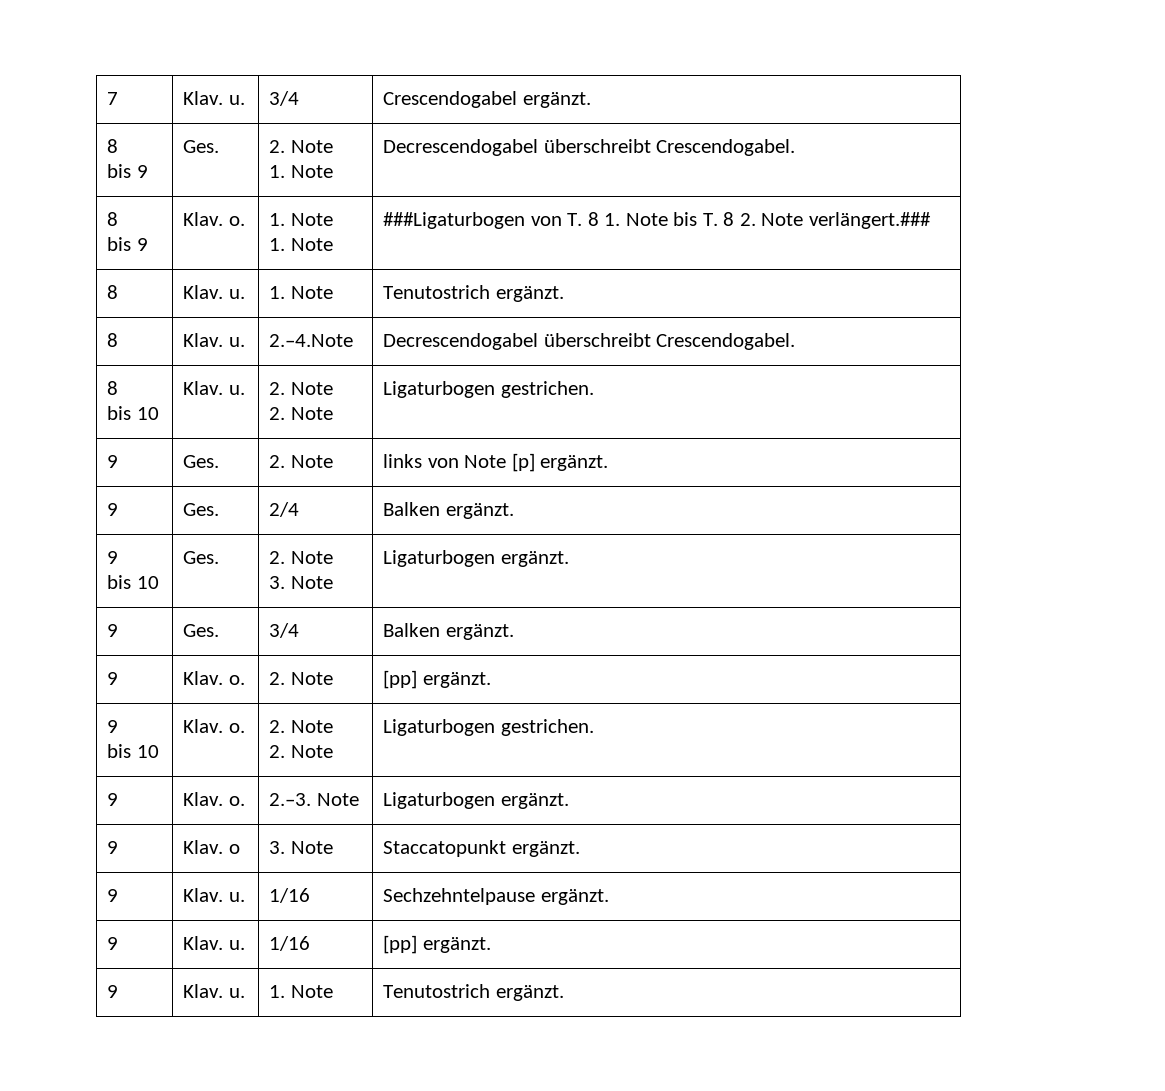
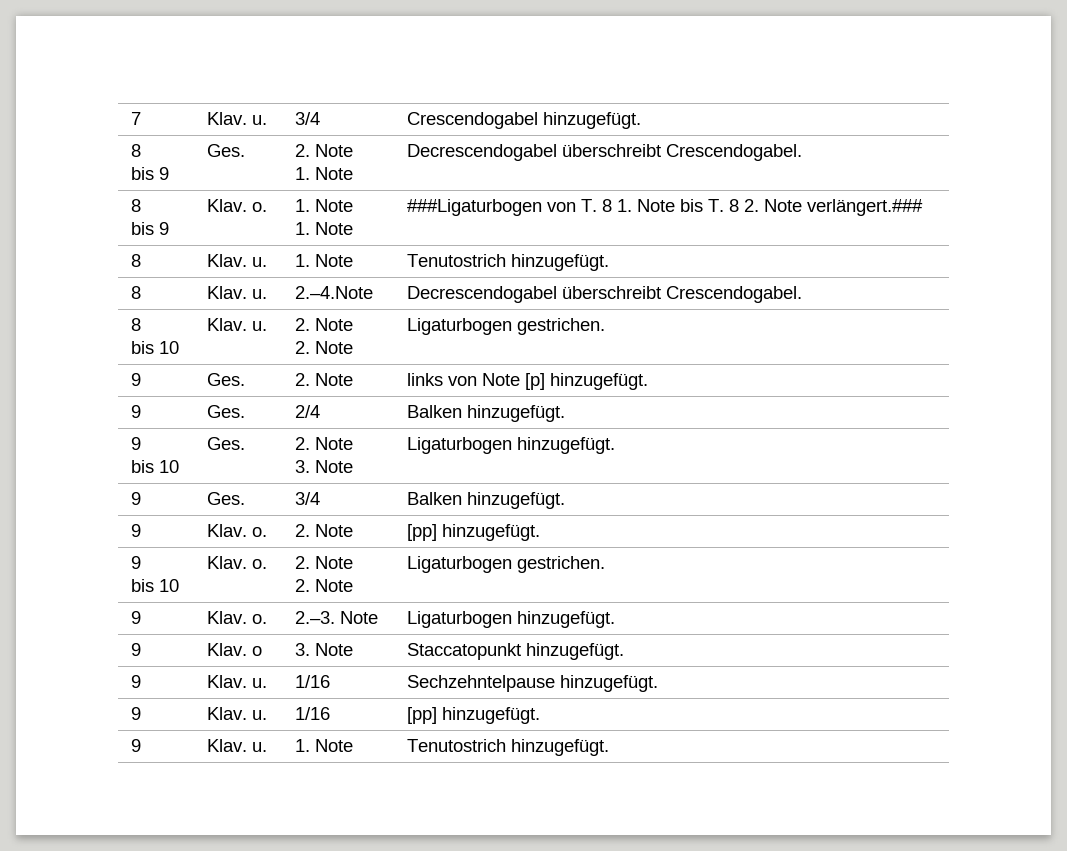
[522,92,591,108] ergänzt. -> [543,112,642,129] hinzugefügt.
[495,286,564,302] ergänzt. -> [511,254,610,271] hinzugefügt.
[540,455,609,471] ergänzt. -> [550,373,649,390] hinzugefügt.
[445,503,514,519] ergänzt. -> [467,405,566,422] hinzugefügt.
[500,551,569,567] ergänzt. -> [517,437,616,454] hinzugefügt.
[445,624,514,640] ergänzt. -> [467,492,566,509] hinzugefügt.
[422,672,491,688] ergänzt. -> [442,524,541,541] hinzugefügt.
[500,793,569,809] ergänzt. -> [517,611,616,628] hinzugefügt.
[511,841,580,857] ergänzt. -> [526,643,625,660] hinzugefügt.
[540,889,609,905] ergänzt. -> [560,675,659,692] hinzugefügt.
[422,937,491,953] ergänzt. -> [442,707,541,724] hinzugefügt.
[495,985,564,1001] ergänzt. -> [511,739,610,756] hinzugefügt.

